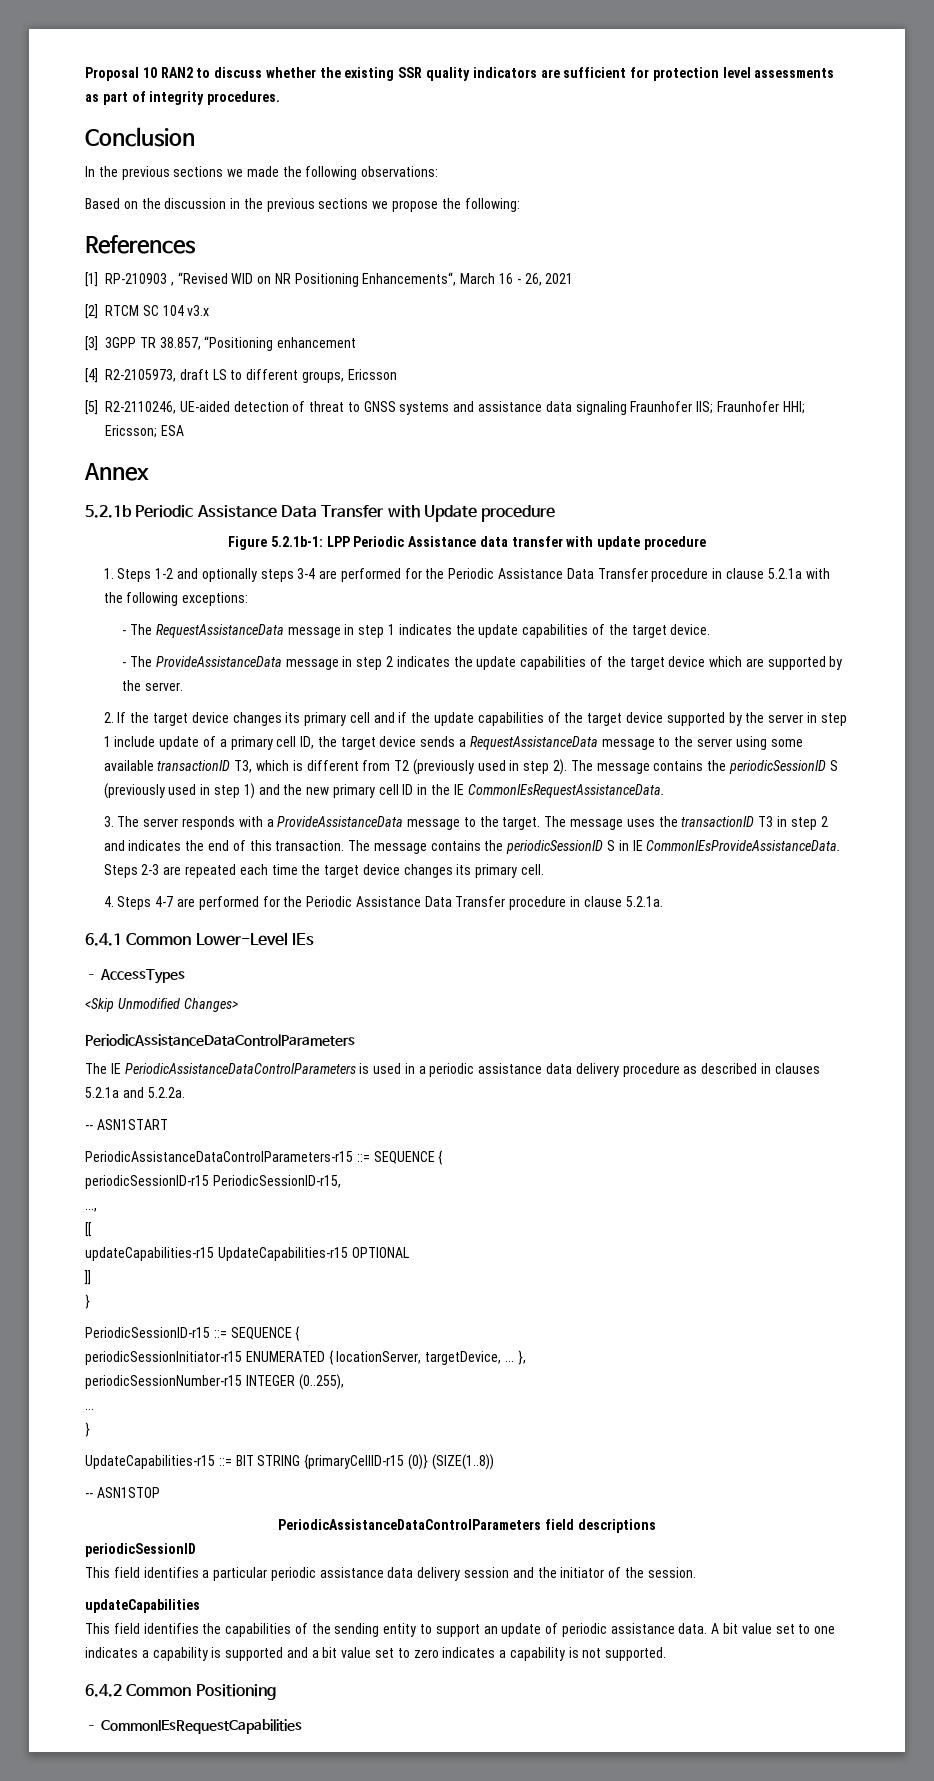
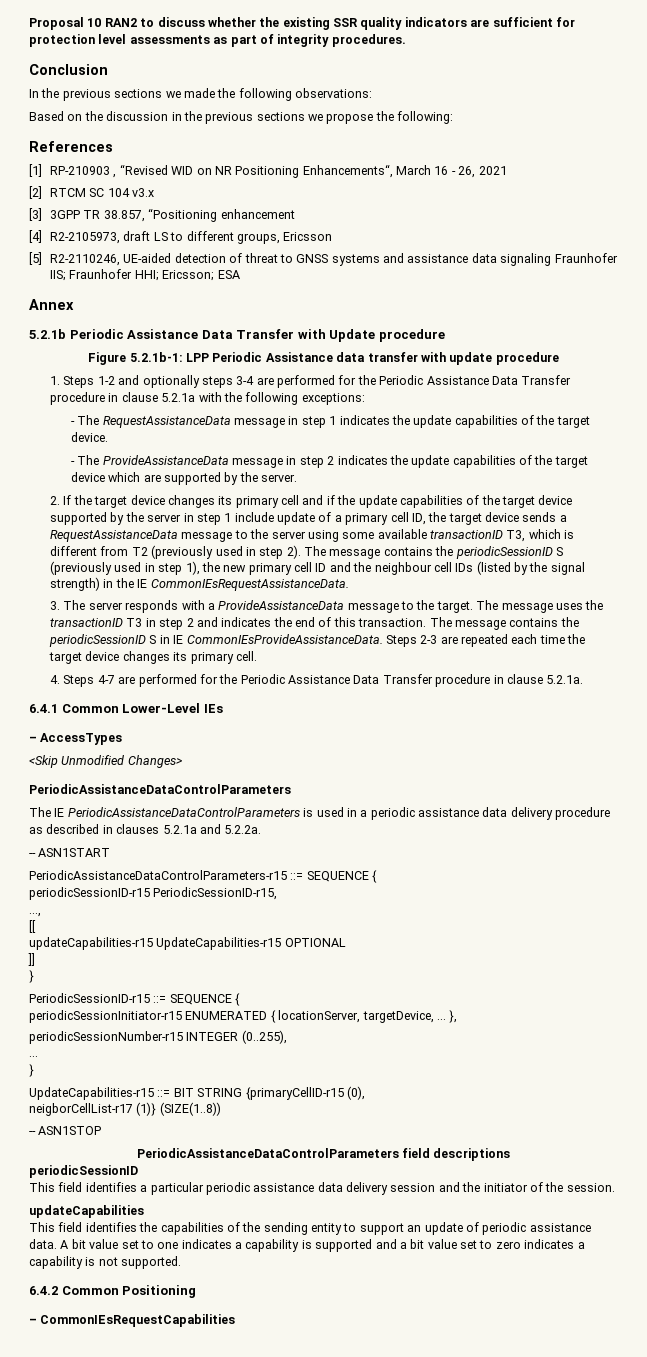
[243,783,280,799] 1) and -> [185,561,200,575] 1),
(414, 789) none -> [329,561,585,575] [49,577,100,591] and the neighbour cell IDs (listed by the signal strength)
[407,1454,428,1470] (0)} -> [346,1086,365,1100] [29,1102,157,1116] (0), // neigborCellList-r17 (1)}

